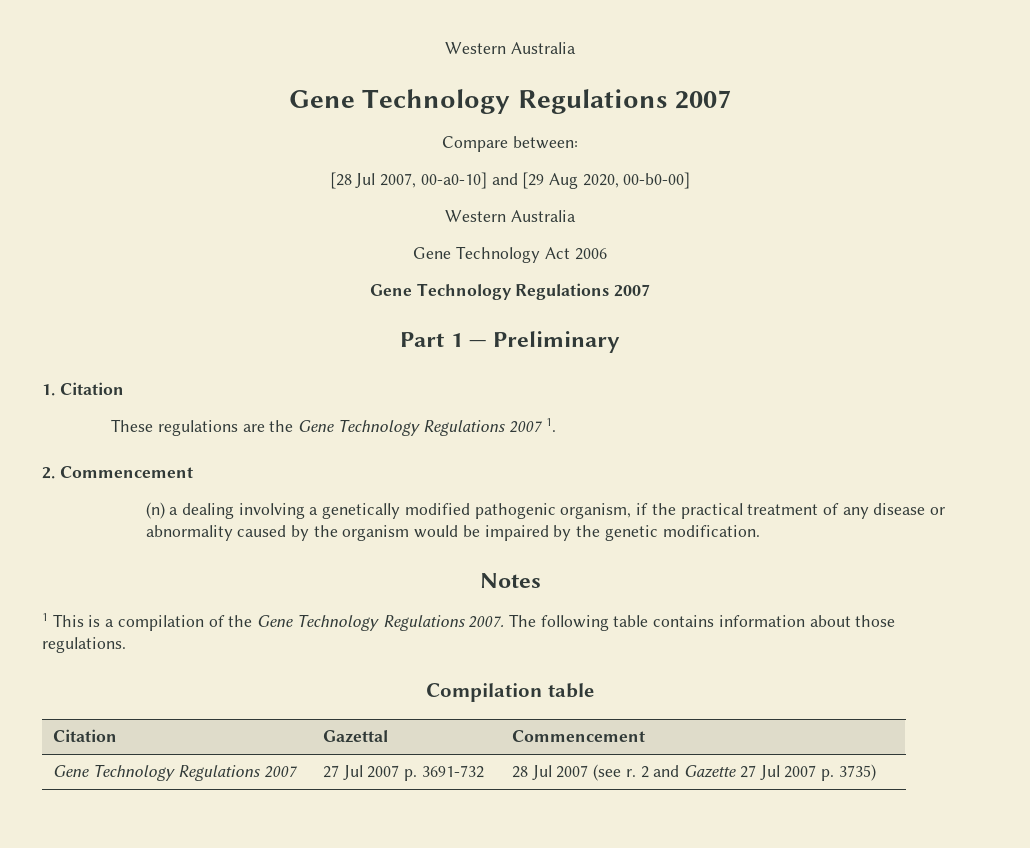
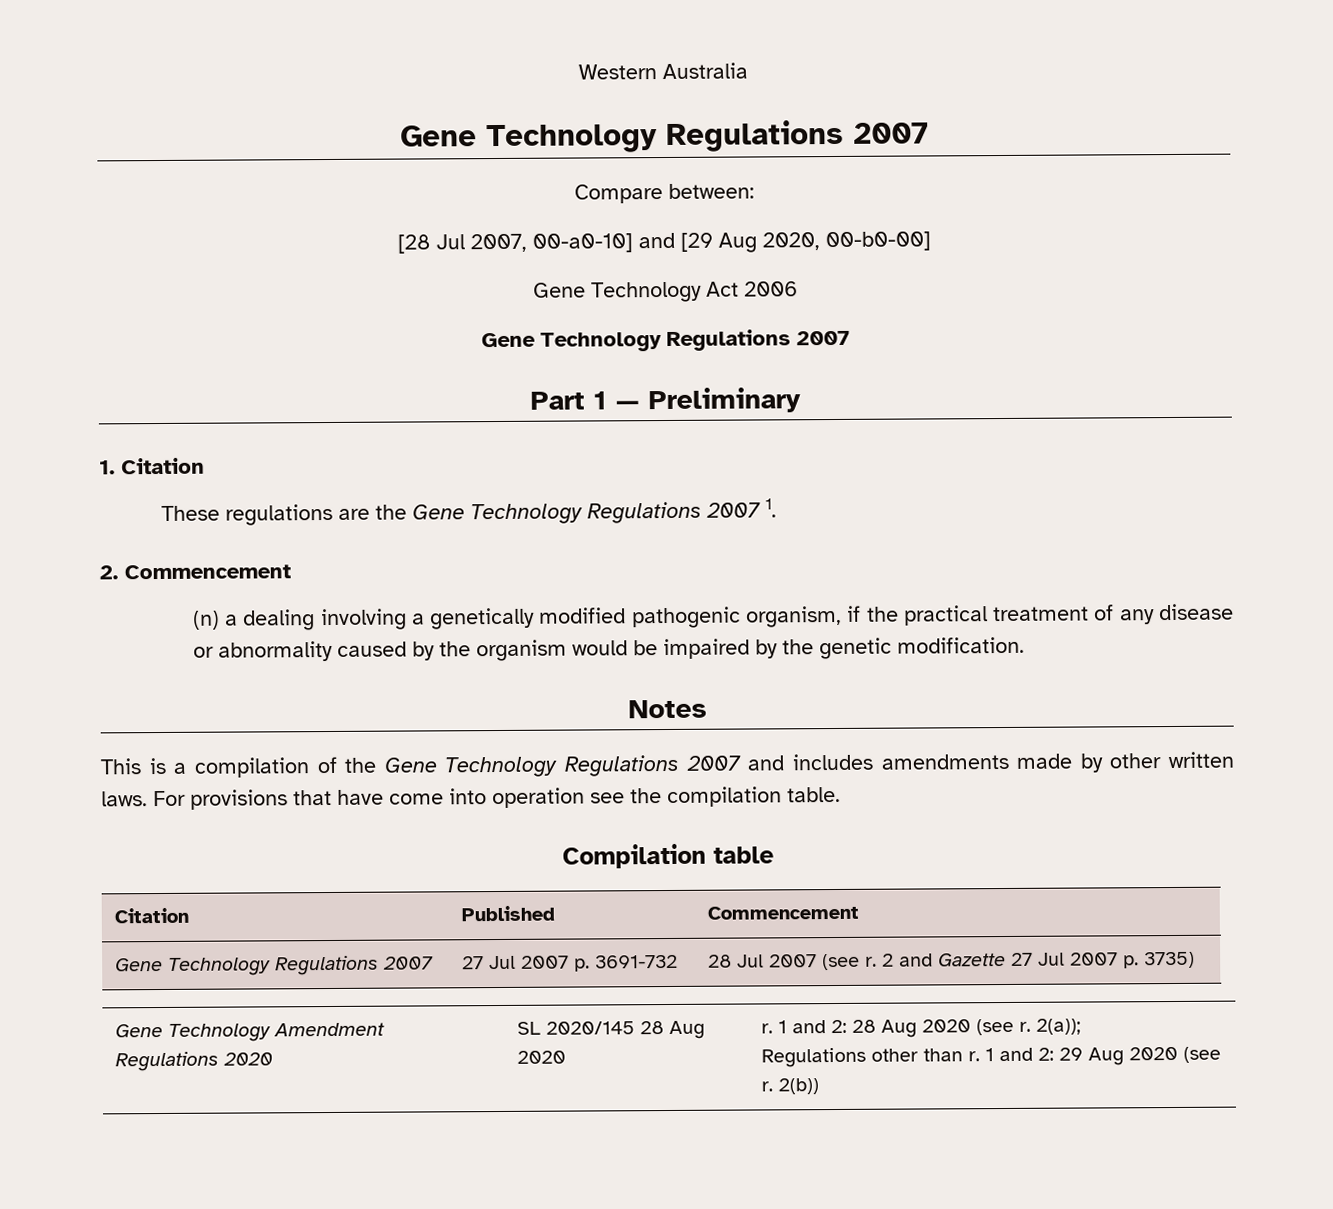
[445,210,576,222] // Western Australia -> (931, 241) none
[42,613,48,621] 1 -> (707, 709) none
[468,614,896,631] [42,637,126,653] 2007. The following table contains information about those regulations. -> [685,751,1234,773] [101,786,841,810] 2007 and includes amendments made by other written laws. For provisions that have come into operation see the compilation table.
[323,730,389,743] Gazettal -> [461,905,556,922] Published
(876, 772) none -> [115,1022,386,1042] [115,1051,274,1072] [517,1020,706,1039] [517,1050,567,1064] [761,1018,1082,1038] [761,1046,1222,1068] [761,1078,820,1095] // Gene Technology Amendment Regulations 2020 | SL 2020/145 28 Aug 2020 | r. 1 and 2: 28 Aug 2020 (see r. 2(a)); // Regulations other than r. 1 and 2: 29 Aug 2020 (see r. 2(b))

